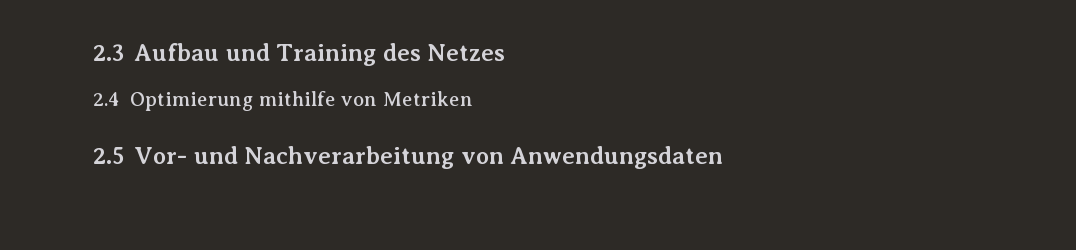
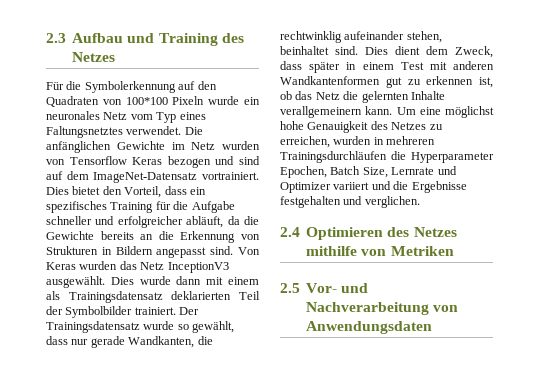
[93,92,254,111] 2.4 Optimierung -> [46,81,217,93] [46,96,260,107] [46,111,206,123] [46,126,203,138] [46,141,260,153] [46,156,260,168] [46,171,259,183] [46,186,206,198] [46,201,235,213] [46,216,259,228] [46,231,260,243] [46,246,260,258] [46,261,229,273] [46,276,259,288] [46,291,260,303] [46,306,200,318] [46,321,235,333] [46,336,213,348] [280,31,442,43] [280,46,493,58] [280,61,494,73] [280,76,493,88] [280,91,445,103] [280,106,494,118] [280,121,443,133] [280,136,436,148] [280,151,494,163] [280,166,457,178] [280,181,467,193] [280,196,420,208] [280,227,457,240] Für die Symbolerkennung auf den Quadraten von 100*100 Pixeln wurde ein neuronales Netz vom Typ eines Faltungsnetztes verwendet. Die anfänglichen Gewichte im Netz wurden von Tensorflow Keras bezogen und sind auf dem ImageNet-Datensatz vortrainiert. Dies bietet den Vorteil, dass ein spezifisches Training für die Aufgabe schneller und erfolgreicher abläuft, da die Gewichte bereits an die Erkennung von Strukturen in Bildern angepasst sind. Von Keras wurden das Netz InceptionV3 ausgewählt. Dies wurde dann mit einem als Trainingsdatensatz deklarierten Teil der Symbolbilder trainiert. Der Trainingsdatensatz wurde so gewählt, dass nur gerade Wandkanten, die rechtwinklig aufeinander stehen, beinhaltet sind. Dies dient dem Zweck, dass später in einem Test mit anderen Wandkantenformen gut zu erkennen ist, ob das Netz die gelernten Inhalte verallgemeinern kann. Um eine möglichst hohe Genauigkeit des Netzes zu erreichen, wurden in mehreren Trainingsdurchläufen die Hyperparameter Epochen, Batch Size, Lernrate und Optimizer variiert und die Ergebnisse festgehalten und verglichen. // 2.4 Optimieren des Netzes

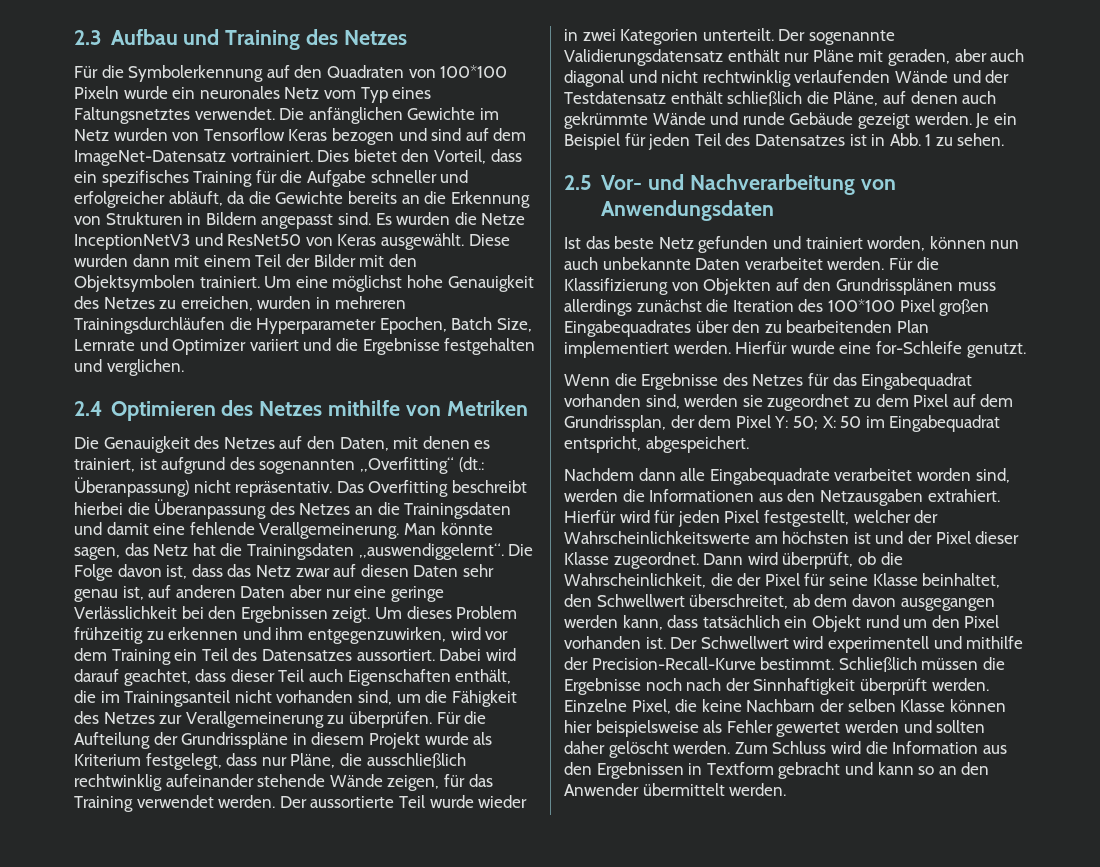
[238,247,260,255] [46,261,229,273] [46,276,259,288] [46,291,260,303] [46,306,200,318] [46,321,235,333] [46,336,213,348] [280,31,442,43] [280,46,493,58] [280,61,494,73] [280,76,493,88] [280,91,445,103] [280,106,393,118] Von Keras wurden das Netz InceptionV3 ausgewählt. Dies wurde dann mit einem als Trainingsdatensatz deklarierten Teil der Symbolbilder trainiert. Der Trainingsdatensatz wurde so gewählt, dass nur gerade Wandkanten, die rechtwinklig aufeinander stehen, beinhaltet sind. Dies dient dem Zweck, dass später in einem Test mit anderen Wandkantenformen gut zu erkennen ist, ob das Netz die gelernten Inhalte verallgemeinern kann. -> [375,212,526,225] [74,233,510,250] [74,254,417,267] [74,275,260,292] Es wurden die Netze InceptionNetV3 und ResNet50 von Keras ausgewählt. Diese wurden dann mit einem Teil der Bilder mit den Objektsymbolen trainiert.
(454, 251) none -> [74,436,491,453] [74,457,484,474] [74,477,527,497] [74,499,512,519] [74,522,493,539] [74,543,534,560] [74,564,494,581] [74,585,444,602] [74,606,518,623] [74,627,509,644] [74,648,516,665] [74,669,512,686] [74,690,517,707] [74,711,487,728] [74,732,493,749] [74,753,466,770] [74,774,493,791] [74,795,528,812] [564,28,895,45] [564,49,1025,66] [564,70,1010,87] [564,91,997,106] [564,112,1017,129] [564,133,1005,150] // Die Genauigkeit des Netzes auf den Daten, mit denen es trainiert, ist aufgrund des sogenannten „Overfitting“ (dt.: Überanpassung) nicht repräsentativ. Das Overfitting beschreibt hierbei die Überanpassung des Netzes an die Trainingsdaten und damit eine fehlende Verallgemeinerung. Man könnte sagen, das Netz hat die Trainingsdaten „auswendiggelernt“. Die Folge davon ist, dass das Netz zwar auf diesen Daten sehr genau ist, auf anderen Daten aber nur eine geringe Verlässlichkeit bei den Ergebnissen zeigt. Um dieses Problem frühzeitig zu erkennen und ihm entgegenzuwirken, wird vor dem Training ein Teil des Datensatzes aussortiert. Dabei wird darauf geachtet, dass dieser Teil auch Eigenschaften enthält, die im Trainingsanteil nicht vorhanden sind, um die Fähigkeit des Netzes zur Verallgemeinerung zu überprüfen. Für die Aufteilung der Grundrisspläne in diesem Projekt wurde als Kriterium festgelegt, dass nur Pläne, die ausschließlich rechtwinklig aufeinander stehende Wände zeigen, für das Training verwendet werden. Der aussortierte Teil wurde wieder in zwei Kategorien unterteilt. Der sogenannte Validierungsdatensatz enthält nur Pläne mit geraden, aber auch diagonal und nicht rechtwinklig verlaufenden Wände und der Testdatensatz enthält schließlich die Pläne, auf denen auch gekrümmte Wände und runde Gebäude gezeigt werden. Je ein Beispiel für jeden Teil des Datensatzes ist in Abb. 1 zu sehen.
(433, 327) none -> [564,236,1020,253] [564,257,939,270] [564,278,996,295] [564,299,990,316] [564,320,929,337] [564,341,1026,358] [564,373,973,390] [564,394,1014,411] [564,415,1001,432] [564,436,749,453] [564,468,1010,485] [564,489,1000,506] [564,510,939,527] [564,531,1020,544] [564,552,903,569] [564,573,1001,588] [564,594,995,611] [564,615,1000,632] [564,636,1024,653] [564,657,1005,672] [564,678,989,695] [564,699,1006,714] [564,720,986,737] [564,741,1007,758] [564,762,990,779] [564,783,787,796] // Ist das beste Netz gefunden und trainiert worden, können nun auch unbekannte Daten verarbeitet werden. Für die Klassifizierung von Objekten auf den Grundrissplänen muss allerdings zunächst die Iteration des 100*100 Pixel großen Eingabequadrates über den zu bearbeitenden Plan implementiert werden. Hierfür wurde eine for-Schleife genutzt. // Wenn die Ergebnisse des Netzes für das Eingabequadrat vorhanden sind, werden sie zugeordnet zu dem Pixel auf dem Grundrissplan, der dem Pixel Y: 50; X: 50 im Eingabequadrat entspricht, abgespeichert. // Nachdem dann alle Eingabequadrate verarbeitet worden sind, werden die Informationen aus den Netzausgaben extrahiert. Hierfür wird für jeden Pixel festgestellt, welcher der Wahrscheinlichkeitswerte am höchsten ist und der Pixel dieser Klasse zugeordnet. Dann wird überprüft, ob die Wahrscheinlichkeit, die der Pixel für seine Klasse beinhaltet, den Schwellwert überschreitet, ab dem davon ausgegangen werden kann, dass tatsächlich ein Objekt rund um den Pixel vorhanden ist. Der Schwellwert wird experimentell und mithilfe der Precision-Recall-Kurve bestimmt. Schließlich müssen die Ergebnisse noch nach der Sinnhaftigkeit überprüft werden. Einzelne Pixel, die keine Nachbarn der selben Klasse können hier beispielsweise als Fehler gewertet werden und sollten daher gelöscht werden. Zum Schluss wird die Information aus den Ergebnissen in Textform gebracht und kann so an den Anwender übermittelt werden.

